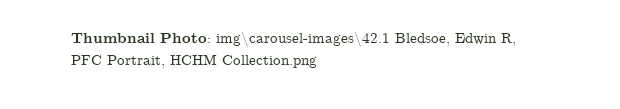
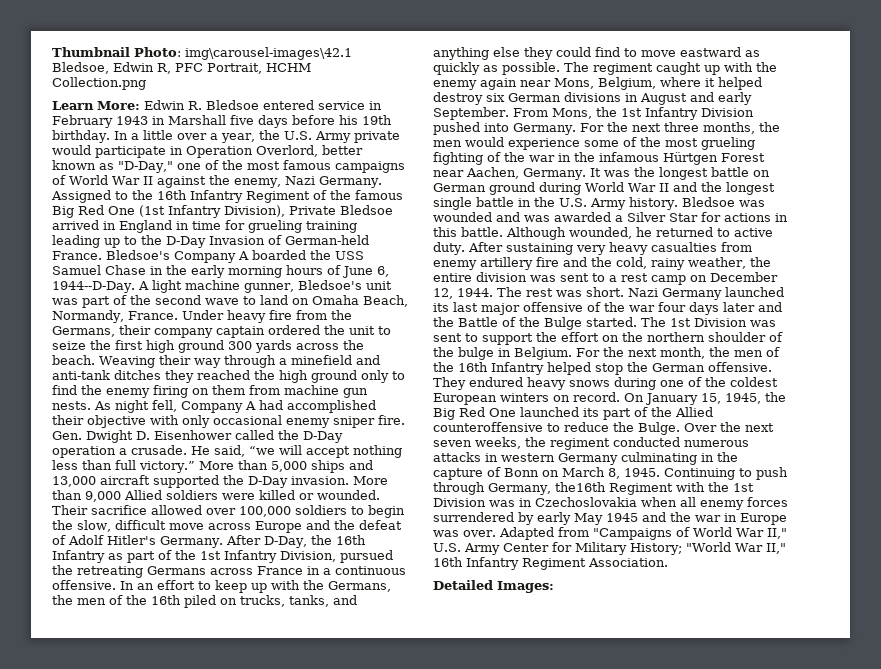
(317, 61) none -> [52,100,382,110] [52,115,392,128] [52,130,400,143] [52,145,363,158] [52,160,405,173] [52,175,382,188] [51,190,403,203] [52,205,393,218] [52,220,357,233] [52,235,369,248] [52,250,364,263] [52,265,389,278] [52,280,392,293] [52,295,408,308] [52,310,352,323] [52,325,391,338] [52,340,364,353] [52,355,380,368] [52,370,405,383] [52,385,368,398] [52,400,376,413] [52,415,405,428] [52,430,343,443] [52,445,402,458] [52,460,373,473] [52,475,388,488] [52,490,380,502] [52,505,405,518] [52,520,402,533] [52,535,366,548] [52,550,393,563] [52,565,406,578] [52,580,391,593] [52,595,357,608] [433,47,760,60] [433,62,777,75] [433,77,762,90] [433,92,752,105] [433,107,754,120] [433,122,780,135] [433,137,755,150] [433,152,765,165] [433,167,770,180] [433,182,775,195] [433,197,765,210] [433,212,788,222] [433,227,773,240] [433,242,752,255] [433,257,771,270] [433,272,778,285] [433,287,784,300] [433,302,782,315] [433,317,776,330] [433,332,783,345] [433,347,780,360] [433,362,772,375] [433,377,778,390] [433,392,786,405] [433,407,713,420] [433,422,774,435] [433,437,749,450] [433,452,738,465] [433,467,788,480] [433,482,754,495] [433,497,788,510] [433,512,787,525] [433,527,787,540] [433,542,786,555] [433,557,668,570] [433,580,554,593] // Learn More: Edwin R. Bledsoe entered service in February 1943 in Marshall five days before his 19th birthday. In a little over a year, the U.S. Army private would participate in Operation Overlord, better known as "D-Day," one of the most famous campaigns of World War II against the enemy, Nazi Germany. Assigned to the 16th Infantry Regiment of the famous Big Red One (1st Infantry Division), Private Bledsoe arrived in England in time for grueling training leading up to the D-Day Invasion of German-held France. Bledsoe's Company A boarded the USS Samuel Chase in the early morning hours of June 6, 1944--D-Day. A light machine gunner, Bledsoe's unit was part of the second wave to land on Omaha Beach, Normandy, France. Under heavy fire from the Germans, their company captain ordered the unit to seize the first high ground 300 yards across the beach. Weaving their way through a minefield and anti-tank ditches they reached the high ground only to find the enemy firing on them from machine gun nests. As night fell, Company A had accomplished their objective with only occasional enemy sniper fire. Gen. Dwight D. Eisenhower called the D-Day operation a crusade. He said, “we will accept nothing less than full victory.” More than 5,000 ships and 13,000 aircraft supported the D-Day invasion. More than 9,000 Allied soldiers were killed or wounded. Their sacrifice allowed over 100,000 soldiers to begin the slow, difficult move across Europe and the defeat of Adolf Hitler's Germany. After D-Day, the 16th Infantry as part of the 1st Infantry Division, pursued the retreating Germans across France in a continuous offensive. In an effort to keep up with the Germans, the men of the 16th piled on trucks, tanks, and anything else they could find to move eastward as quickly as possible. The regiment caught up with the enemy again near Mons, Belgium, where it helped destroy six German divisions in August and early September. From Mons, the 1st Infantry Division pushed into Germany. For the next three months, the men would experience some of the most grueling fighting of the war in the infamous Hürtgen Forest near Aachen, Germany. It was the longest battle on German ground during World War II and the longest single battle in the U.S. Army history. Bledsoe was wounded and was awarded a Silver Star for actions in this battle. Although wounded, he returned to active duty. After sustaining very heavy casualties from enemy artillery fire and the cold, rainy weather, the entire division was sent to a rest camp on December 12, 1944. The rest was short. Nazi Germany launched its last major offensive of the war four days later and the Battle of the Bulge started. The 1st Division was sent to support the effort on the northern shoulder of the bulge in Belgium. For the next month, the men of the 16th Infantry helped stop the German offensive. They endured heavy snows during one of the coldest European winters on record. On January 15, 1945, the Big Red One launched its part of the Allied counteroffensive to reduce the Bulge. Over the next seven weeks, the regiment conducted numerous attacks in western Germany culminating in the capture of Bonn on March 8, 1945. Continuing to push through Germany, the16th Regiment with the 1st Division was in Czechoslovakia when all enemy forces surrendered by early May 1945 and the war in Europe was over. Adapted from "Campaigns of World War II," U.S. Army Center for Military History; "World War II," 16th Infantry Regiment Association. // Detailed Images:

